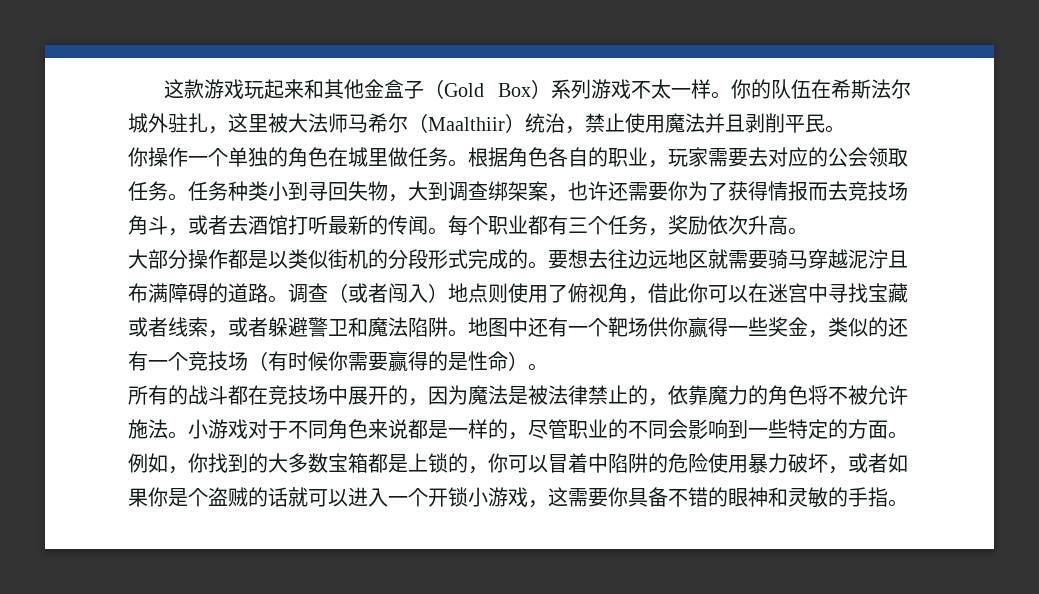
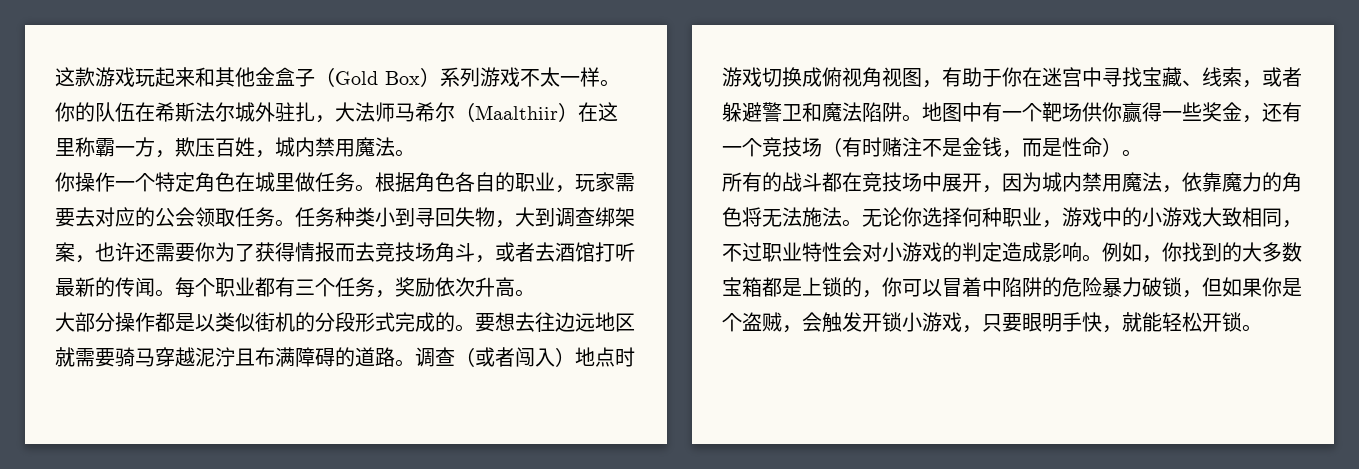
[228,113,288,133] 这里被 -> (335, 119) none
[525,113,825,134] 统治，禁止使用魔法并且剥削平民 -> [578,102,618,122] [55,137,395,158] 在这里称霸一方，欺压百姓，城内禁用魔法
[228,147,288,167] 单独的 -> [155,172,195,192] 特定
[488,283,748,304] 则使用了俯视角，借此你可以 -> [615,347,635,367] [722,67,1022,88] 时游戏切换成俯视角视图，有助于你
[128,317,168,337] 或者 -> [1182,80,1202,86] 、
[528,317,548,337] 还 -> (982, 112) none
[828,317,888,337] 类似的 -> (1262, 119) none
[308,351,448,372] 候你需要赢得的 -> [882,137,1042,158] 赌注不是金钱，而
[388,385,648,406] 的，因为魔法是被法律禁止的 -> [982,172,1162,193] ，因为城内禁用魔法
[828,385,908,405] [128,419,888,440] 不被允许施法。小游戏对于不同角色来说都是一样的，尽管职业的不同会影响到一些特定的方面 -> [762,207,1302,228] [722,242,1082,262] 无法施法。无论你选择何种职业，游戏中的小游戏大致相同，不过职业特性会对小游戏的判定造成影响
[708,453,908,474] [128,487,888,508] 使用暴力破坏，或者如果你是个盗贼的话就可以进入一个开锁小游戏，这需要你具备不错的眼神和灵敏的手指 -> [1102,277,1302,298] [722,312,1242,333] 暴力破锁，但如果你是个盗贼，会触发开锁小游戏，只要眼明手快，就能轻松开锁

